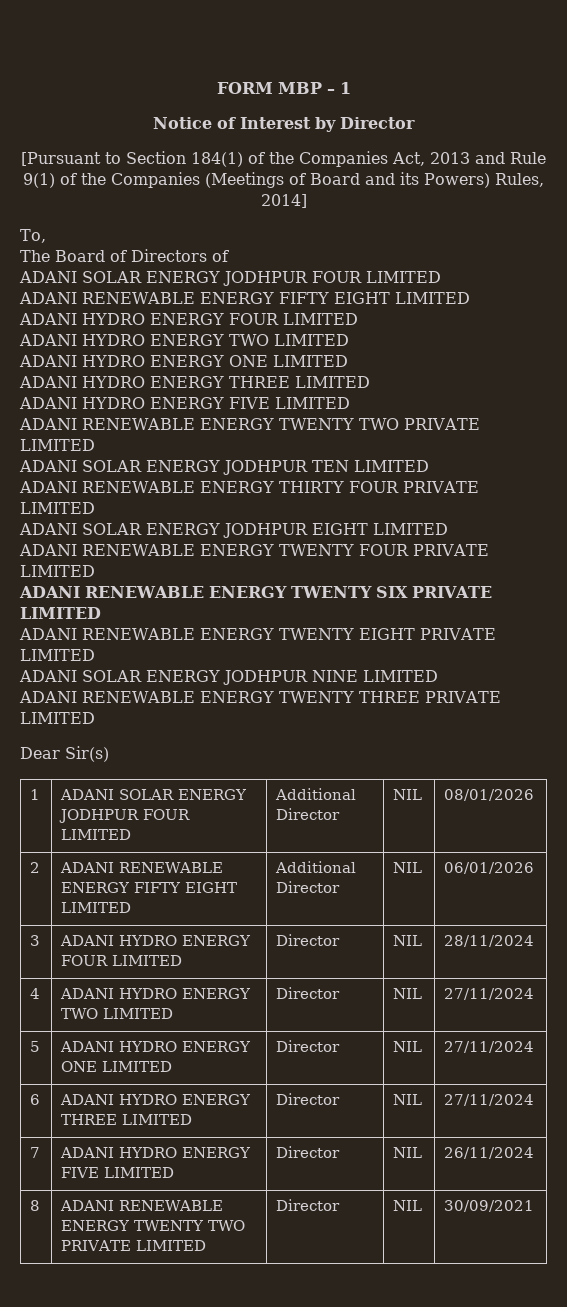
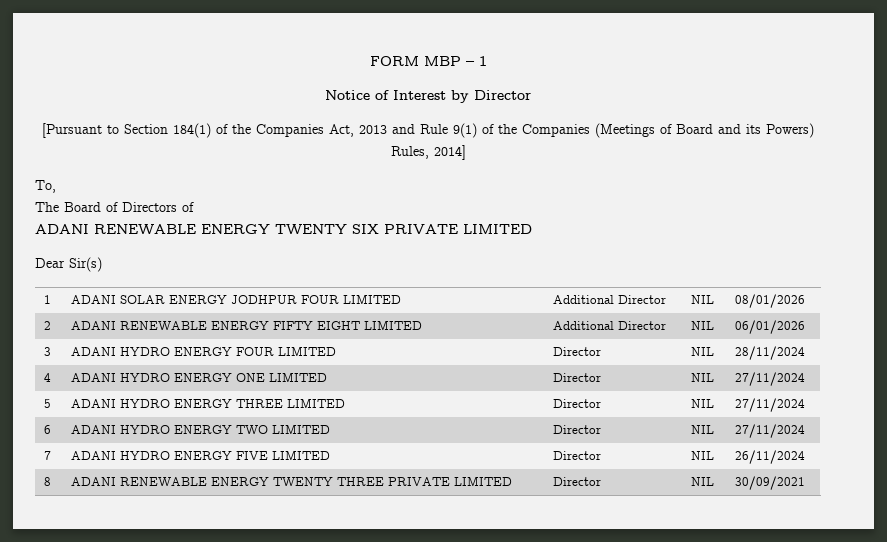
[19,271,441,286] [19,292,470,304] [19,313,358,325] [19,334,349,346] [19,355,348,367] [19,376,370,388] [19,397,350,409] [19,418,480,430] [20,439,95,451] [19,460,429,475] [19,481,479,493] [20,502,95,514] [19,523,448,538] [19,544,489,556] [20,565,95,577] // ADANI SOLAR ENERGY JODHPUR FOUR LIMITED // ADANI RENEWABLE ENERGY FIFTY EIGHT LIMITED // ADANI HYDRO ENERGY FOUR LIMITED // ADANI HYDRO ENERGY TWO LIMITED // ADANI HYDRO ENERGY ONE LIMITED // ADANI HYDRO ENERGY THREE LIMITED // ADANI HYDRO ENERGY FIVE LIMITED // ADANI RENEWABLE ENERGY TWENTY TWO PRIVATE LIMITED // ADANI SOLAR ENERGY JODHPUR TEN LIMITED // ADANI RENEWABLE ENERGY THIRTY FOUR PRIVATE LIMITED // ADANI SOLAR ENERGY JODHPUR EIGHT LIMITED // ADANI RENEWABLE ENERGY TWENTY FOUR PRIVATE LIMITED -> (194, 207) none
[19,628,496,640] [20,649,95,661] [19,670,438,685] [19,691,501,703] [20,712,95,724] // ADANI RENEWABLE ENERGY TWENTY EIGHT PRIVATE LIMITED // ADANI SOLAR ENERGY JODHPUR NINE LIMITED // ADANI RENEWABLE ENERGY TWENTY THREE PRIVATE LIMITED -> (532, 229) none
[61,1008,99,1019] TWO -> [236,373,266,382] ONE
[61,1061,98,1072] ONE -> [236,399,284,408] THREE
[61,1114,118,1125] THREE -> [236,425,269,434] TWO
[208,1220,246,1231] TWO -> [337,477,385,486] THREE

